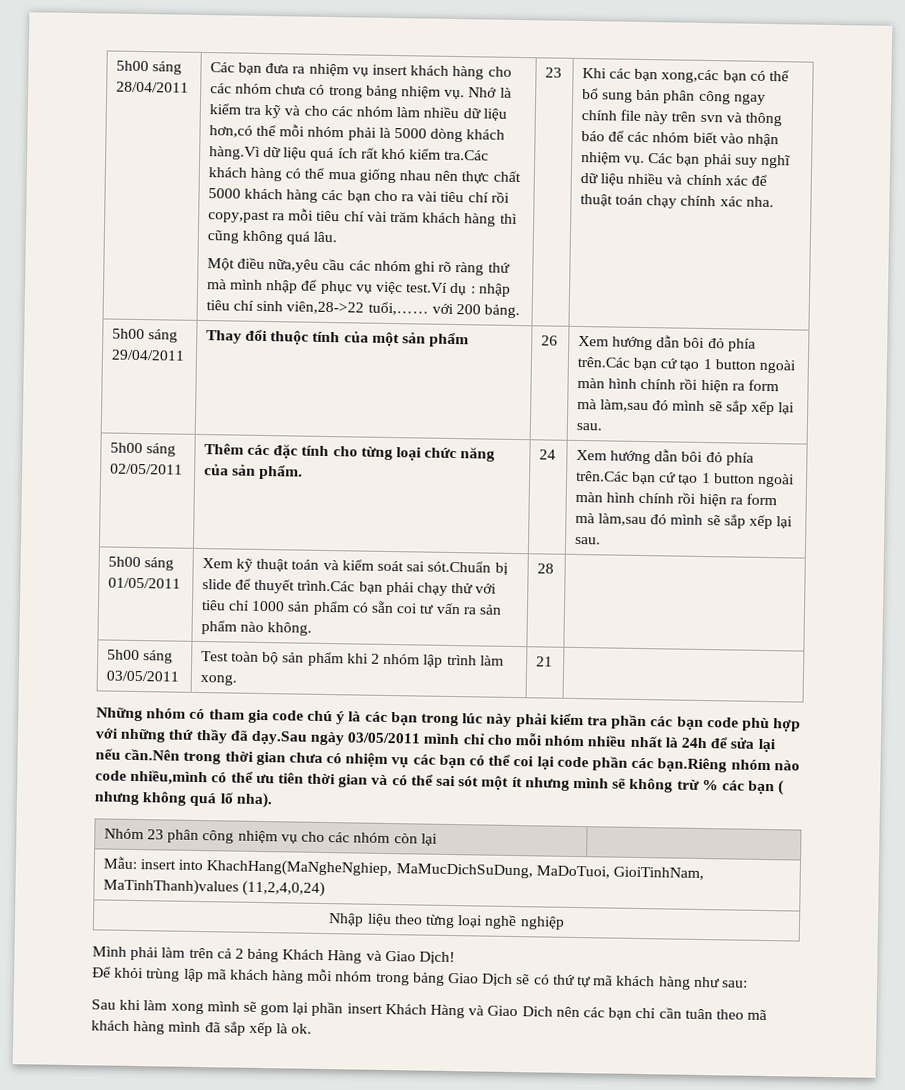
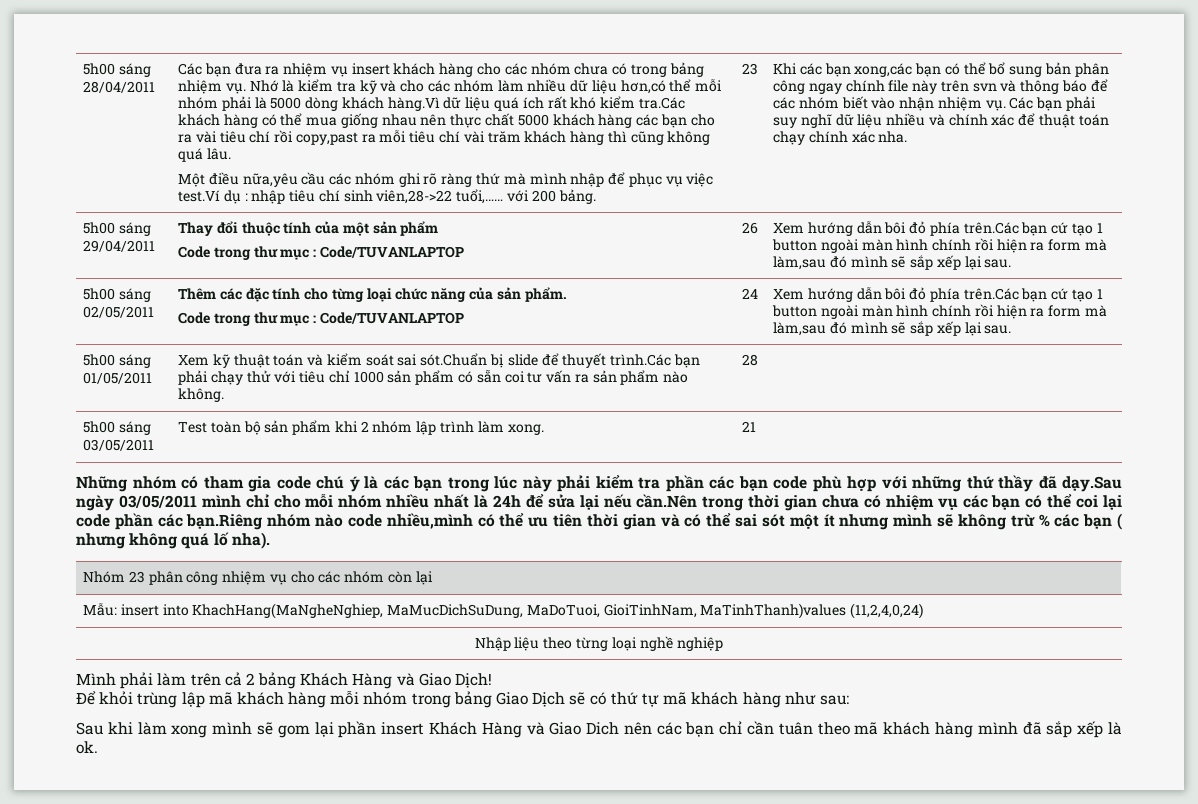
(470, 340) none -> [177,246,464,260] // Code trong thư mục : Code/TUVANLAPTOP
(304, 472) none -> [177,312,464,326] // Code trong thư mục : Code/TUVANLAPTOP

